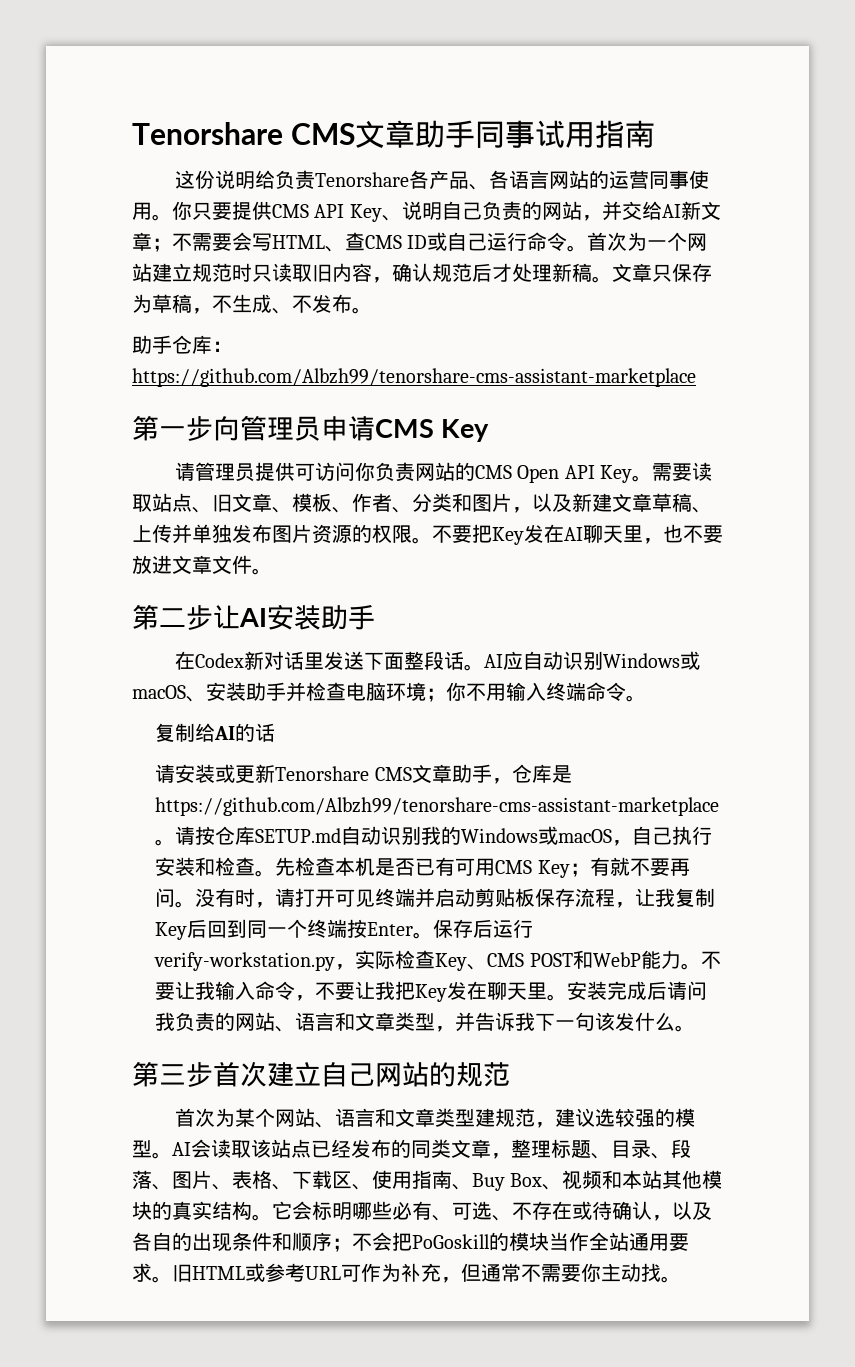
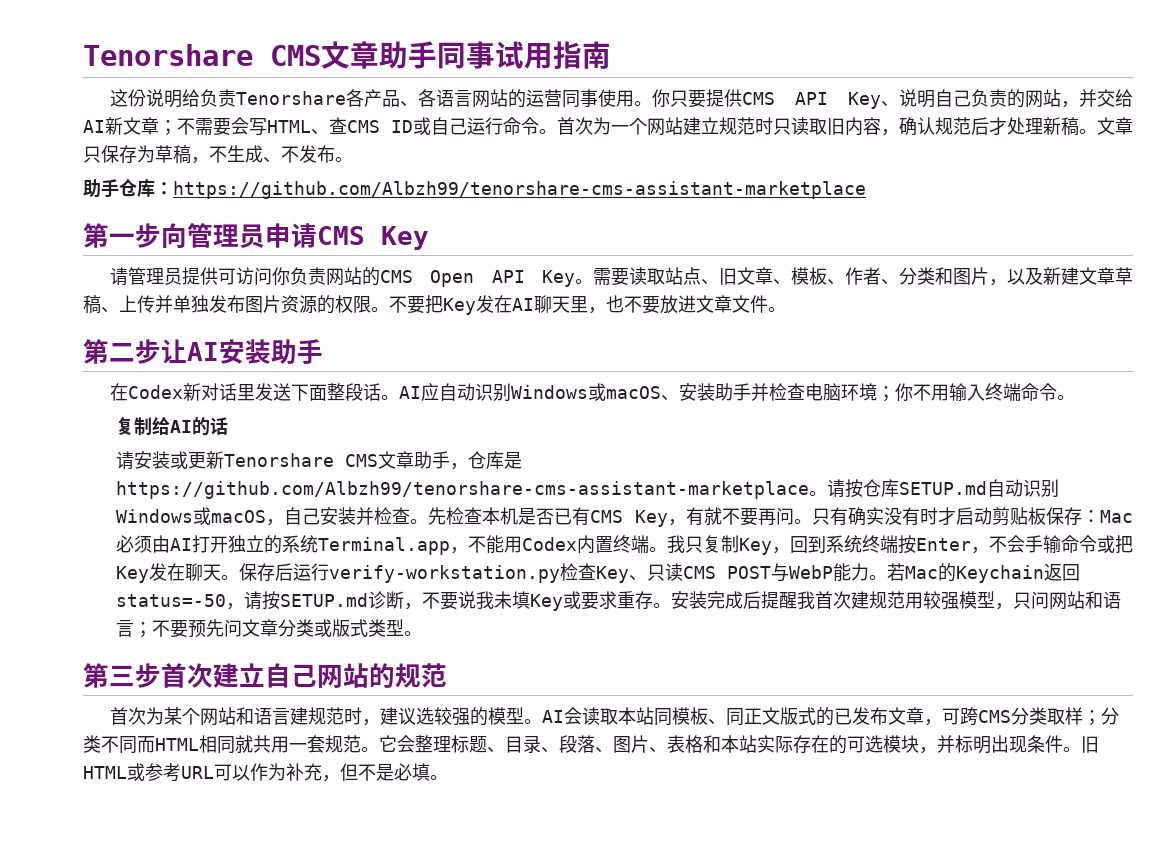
[421,826,462,845] 我的 -> (1059, 488) none
[672,826,713,845] [155,857,216,876] 执行安装和 -> [319,507,374,525] 安装并
[455,858,590,878] 可用CMS Key； -> [589,510,686,527] CMS Key，
[195,888,716,908] [155,919,414,940] 没有时，请打开可见终端并启动剪贴板保存流程，让我复制Key后回到同一个终端按Enter -> [812,507,1133,526] [115,535,1133,555] [115,563,221,583] 只有确实没有时才启动剪贴板保存：Mac必须由AI打开独立的系统Terminal.app，不能用Codex内置终端。我只复制Key，回到系统终端按Enter，不会手输命令或把Key发在聊天
[335,950,396,970] ，实际 -> (560, 574) none
(488, 967) none -> [646,563,683,581] 只读
[572,950,593,969] 和 -> [770,563,789,582] 与
[700,951,721,969] [155,981,708,1002] [155,1012,676,1032] 不要让我输入命令，不要让我把Key发在聊天里。安装完成后请问我负责的网站、语言和文章类型，并告诉我下一句该发什么 -> [886,563,1080,583] [115,591,1121,611] [115,619,404,638] 若Mac的Keychain返回status=-50，请按SETUP.md诊断，不要说我未填Key或要求重存。安装完成后提醒我首次建规范用较强模型，只问网站和语言；不要预先问文章分类或版式类型
[314,1108,535,1128] 、语言和文章类型建规范 -> [235,707,362,725] 和语言建规范时
[251,1139,511,1159] 该站点已经发布的同类文章， -> [617,707,1119,726] [83,735,415,754] 本站同模板、同正文版式的已发布文章，可跨CMS分类取样；分类不同而HTML相同就共用一套规范。它会
[272,1170,723,1191] [132,1201,712,1221] [132,1232,689,1252] [132,1263,152,1282] 、下载区、使用指南、Buy Box、视频和本站其他模块的真实结构。它会标明哪些必有、可选、不存在或待确认，以及各自的出现条件和顺序；不会把PoGoskill的模块当作全站通用要求 -> [703,735,1063,754] 和本站实际存在的可选模块，并标明出现条件
(361, 1273) none -> [232,765,250,781] 以
[481,1263,661,1282] 通常不需要你主动找 -> [358,763,430,781] 不是必填

